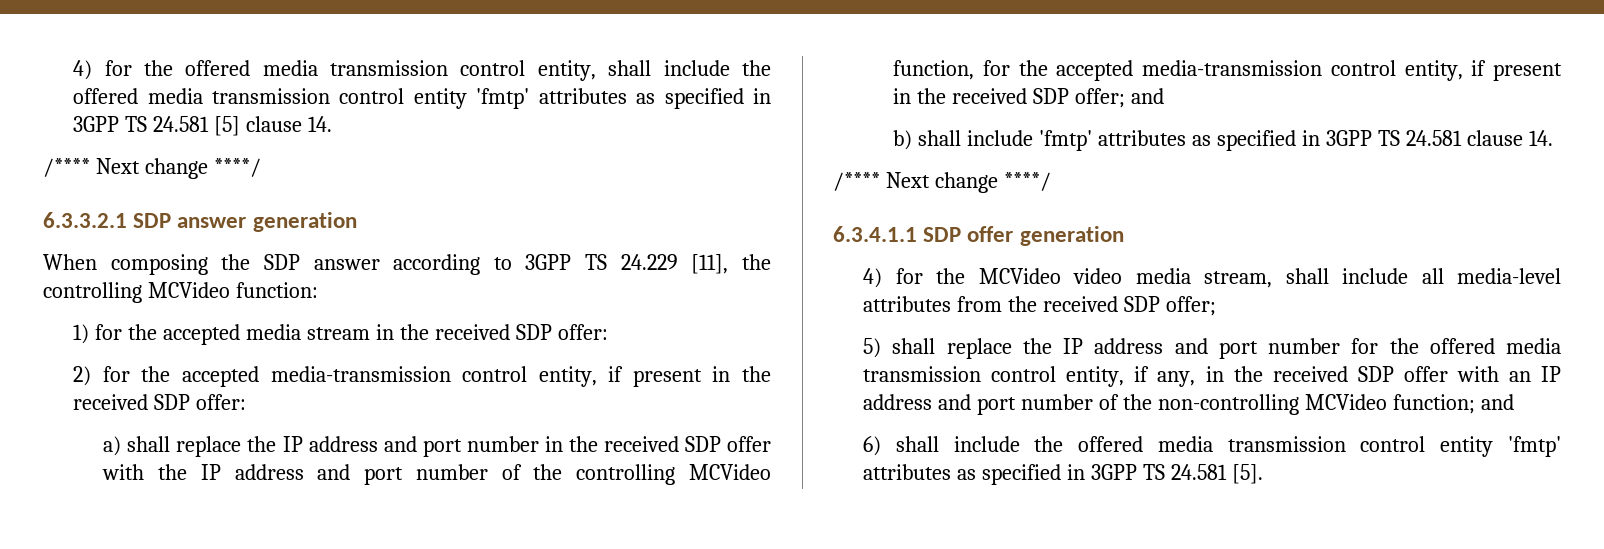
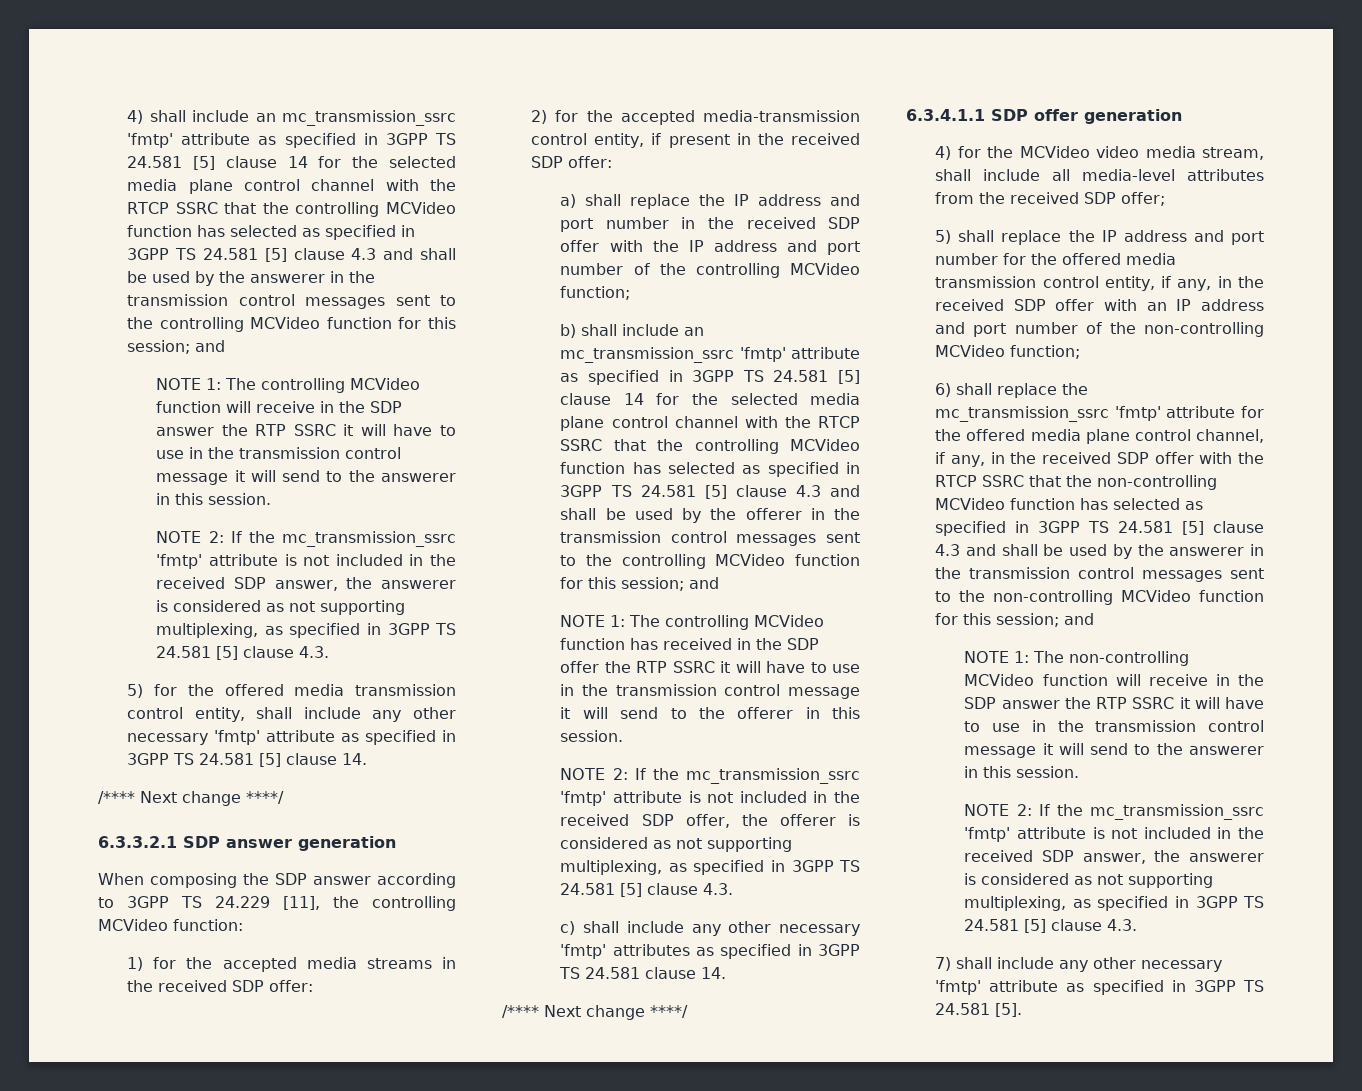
[73,60,93,80] 4) -> [127,110,456,126] [127,133,457,148] [127,156,456,170] [127,179,456,194] [127,202,456,217] [127,225,416,240] [127,248,456,262] [127,271,376,286] [127,294,456,309] [127,317,456,332] [127,340,226,354] [156,378,421,393] [156,401,403,413] [156,424,456,436] [156,447,402,459] [156,470,456,485] [156,493,272,505] [156,531,456,547] [156,554,456,569] [156,577,456,591] [156,600,406,615] [156,623,456,638] [156,646,330,660] [127,684,144,698] 4) shall include an mc_transmission_ssrc 'fmtp' attribute as specified in 3GPP TS 24.581 [5] clause 14 for the selected media plane control channel with the RTCP SSRC that the controlling MCVideo function has selected as specified in 3GPP TS 24.581 [5] clause 4.3 and shall be used by the answerer in the transmission control messages sent to the controlling MCVideo function for this session; and // NOTE 1: The controlling MCVideo function will receive in the SDP answer the RTP SSRC it will have to use in the transmission control message it will send to the answerer in this session. // NOTE 2: If the mc_transmission_ssrc 'fmtp' attribute is not included in the received SDP answer, the answerer is considered as not supporting multiplexing, as specified in 3GPP TS 24.581 [5] clause 4.3. // 5)
[741,60,771,76] [73,88,627,109] the offered media transmission control entity 'fmtp' attributes -> [372,707,456,722] [127,730,336,745] any other necessary 'fmtp' attribute
[306,327,370,340] stream -> [366,958,432,969] streams
[893,60,1562,81] [893,88,1165,108] [893,130,1034,150] function, for the accepted media-transmission control entity, if present in the received SDP offer; and // b) shall include -> [560,286,631,300] [560,324,705,338] [560,347,860,363] [560,370,860,385] [560,393,860,405] [560,416,861,431] [560,439,860,454] [560,462,860,477] [560,485,860,499] [560,508,860,523] [560,531,860,546] [560,554,860,569] [560,577,720,591] [560,615,825,630] [560,638,820,650] [560,661,860,673] [560,684,860,699] [560,707,860,719] [560,730,624,742] [560,768,860,784] [560,791,860,806] [560,814,860,828] [560,837,793,852] [560,860,860,875] [560,883,734,897] [560,921,860,936] function; // b) shall include an mc_transmission_ssrc 'fmtp' attribute as specified in 3GPP TS 24.581 [5] clause 14 for the selected media plane control channel with the RTCP SSRC that the controlling MCVideo function has selected as specified in 3GPP TS 24.581 [5] clause 4.3 and shall be used by the offerer in the transmission control messages sent to the controlling MCVideo function for this session; and // NOTE 1: The controlling MCVideo function has received in the SDP offer the RTP SSRC it will have to use in the transmission control message it will send to the offerer in this session. // NOTE 2: If the mc_transmission_ssrc 'fmtp' attribute is not included in the received SDP offer, the offerer is considered as not supporting multiplexing, as specified in 3GPP TS 24.581 [5] clause 4.3. // c) shall include any other necessary
[1480,394,1514,410] and -> (1081, 352) none
[953,436,1561,457] [863,464,952,480] include the offered media transmission control entity 'fmtp' attributes -> [997,383,1089,398] [935,406,1264,422] [935,429,1264,444] [935,452,1264,467] [935,475,1218,490] [935,498,1204,510] [935,521,1264,536] [935,544,1264,559] [935,567,1264,582] [935,590,1264,605] [935,613,1095,627] [964,651,1190,666] [964,674,1264,686] [964,697,1264,709] [964,720,1264,732] [964,743,1264,758] [964,766,1080,778] [964,804,1264,820] [964,827,1264,842] [964,850,1264,864] [964,873,1214,888] [964,896,1264,911] [964,919,1138,933] [935,957,1223,972] [935,980,1059,995] replace the mc_transmission_ssrc 'fmtp' attribute for the offered media plane control channel, if any, in the received SDP offer with the RTCP SSRC that the non-controlling MCVideo function has selected as specified in 3GPP TS 24.581 [5] clause 4.3 and shall be used by the answerer in the transmission control messages sent to the non-controlling MCVideo function for this session; and // NOTE 1: The non-controlling MCVideo function will receive in the SDP answer the RTP SSRC it will have to use in the transmission control message it will send to the answerer in this session. // NOTE 2: If the mc_transmission_ssrc 'fmtp' attribute is not included in the received SDP answer, the answerer is considered as not supporting multiplexing, as specified in 3GPP TS 24.581 [5] clause 4.3. // 7) shall include any other necessary 'fmtp' attribute

